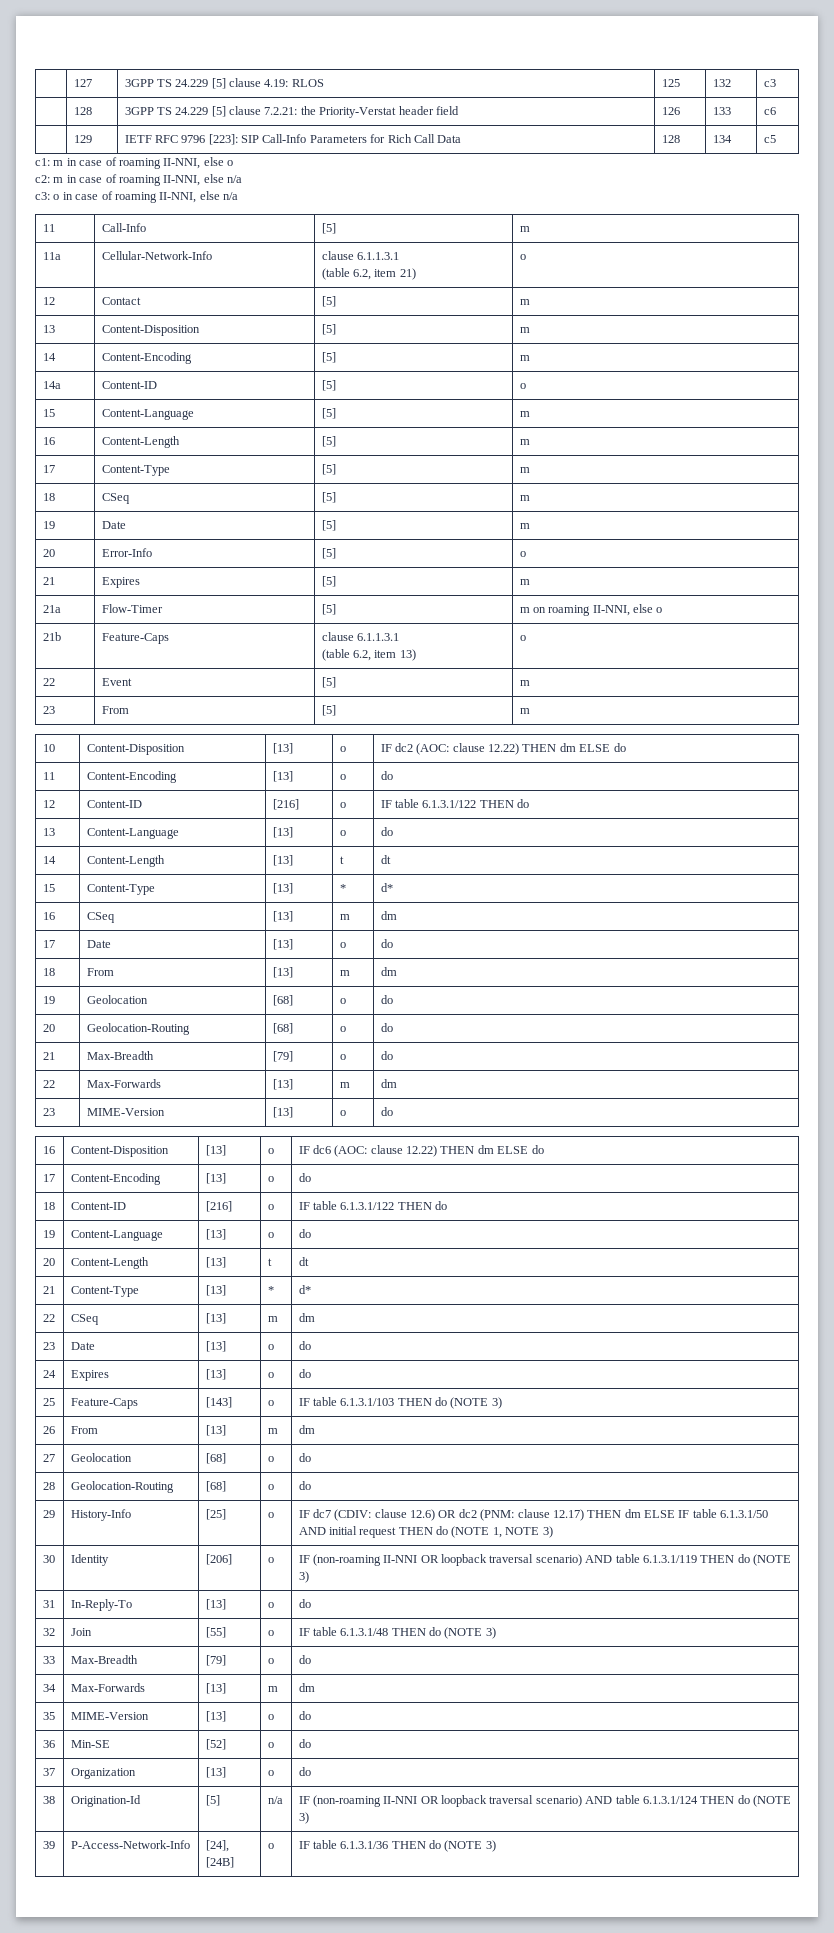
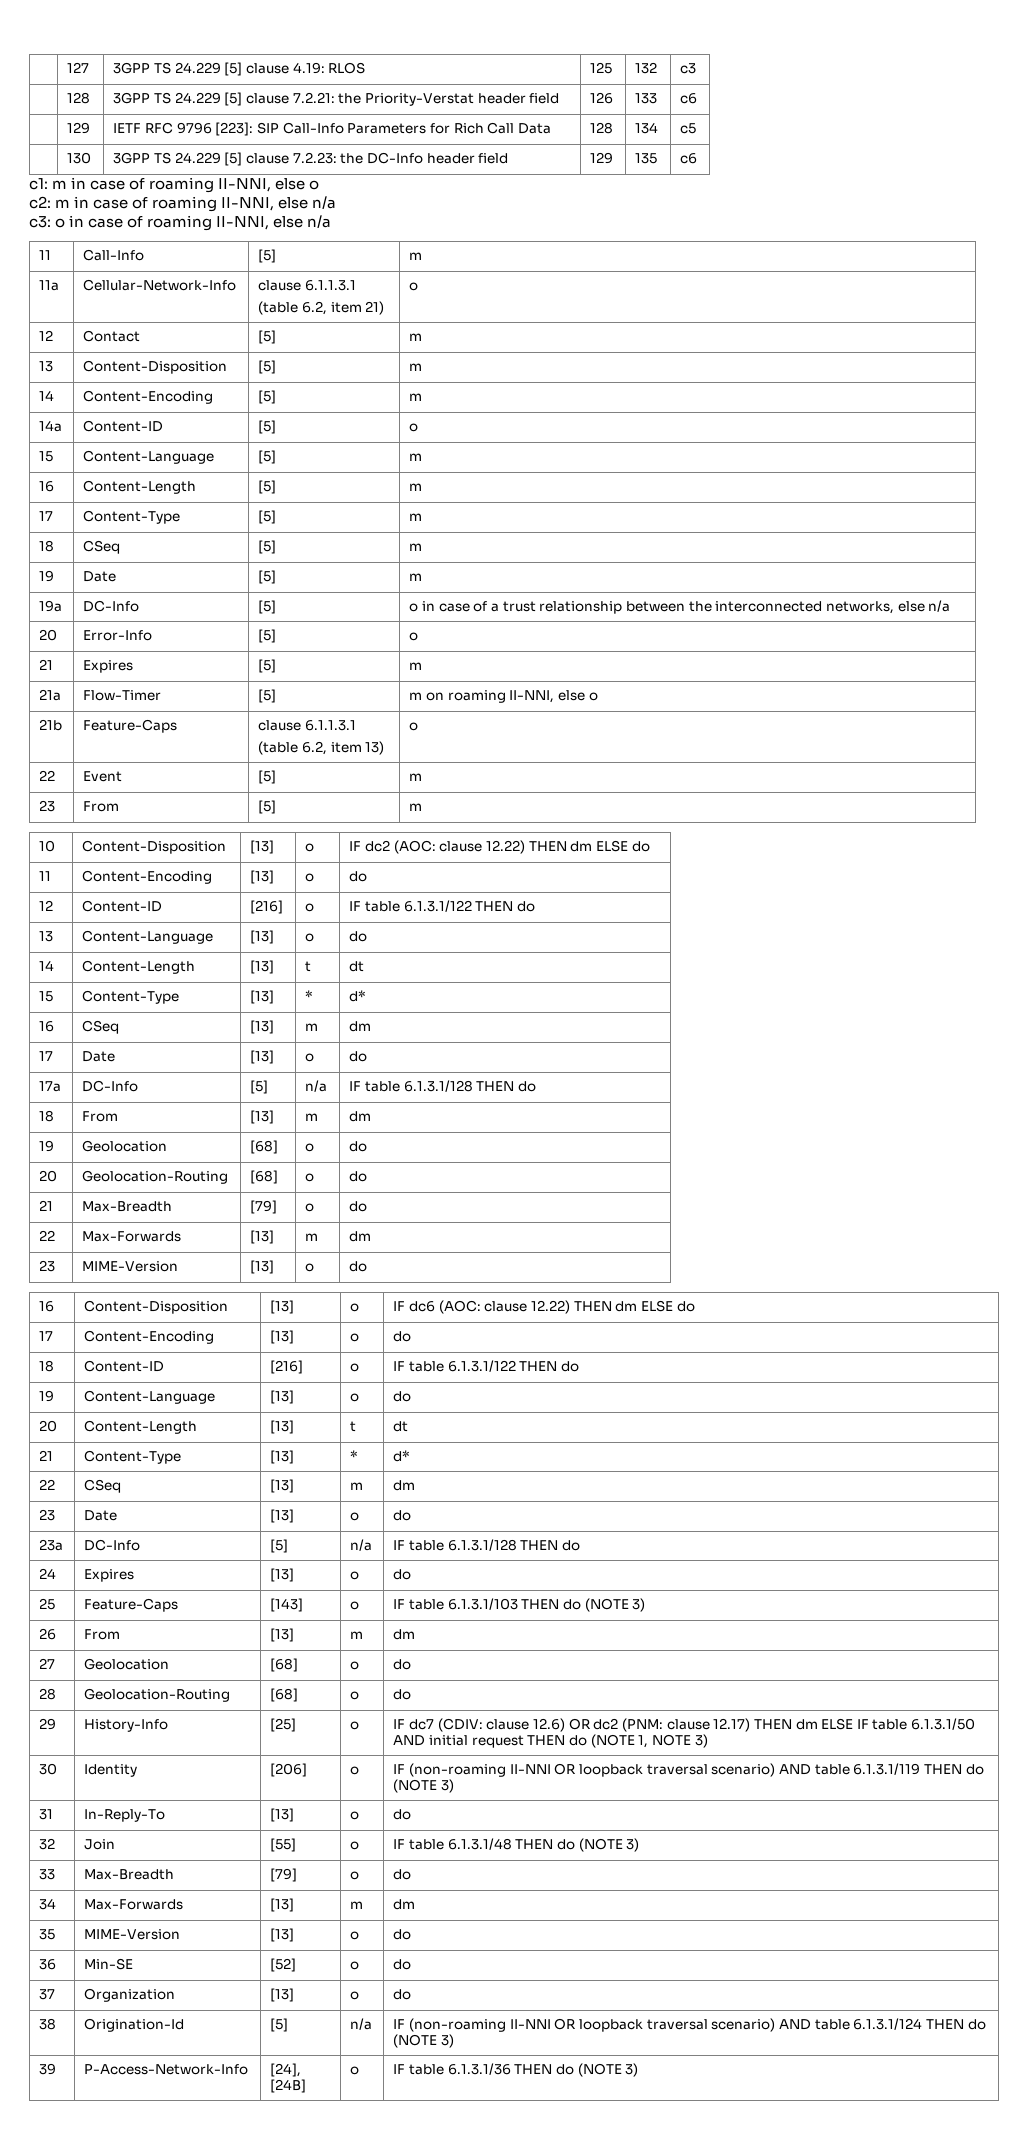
(776, 139) none -> [67,152,92,164] [113,152,509,166] [590,152,614,164] [635,153,658,164] [680,153,698,164] // | 130 | 3GPP TS 24.229 [5] clause 7.2.23: the DC-Info header field | 129 | 135 | c6
(530, 526) none -> [39,600,63,612] [83,600,140,612] [258,600,277,614] [409,600,951,614] // 19a | DC-Info | [5] | o in case of a trust relationship between the interconnected networks, else n/a
(393, 943) none -> [39,1081,62,1092] [82,1080,139,1092] [250,1080,269,1094] [305,1080,328,1092] [349,1080,537,1092] // 17a | DC-Info | [5] | n/a | IF table 6.1.3.1/128 THEN do
(311, 1345) none -> [39,1539,64,1551] [84,1539,141,1551] [270,1539,289,1553] [350,1539,373,1551] [393,1539,581,1551] // 23a | DC-Info | [5] | n/a | IF table 6.1.3.1/128 THEN do

